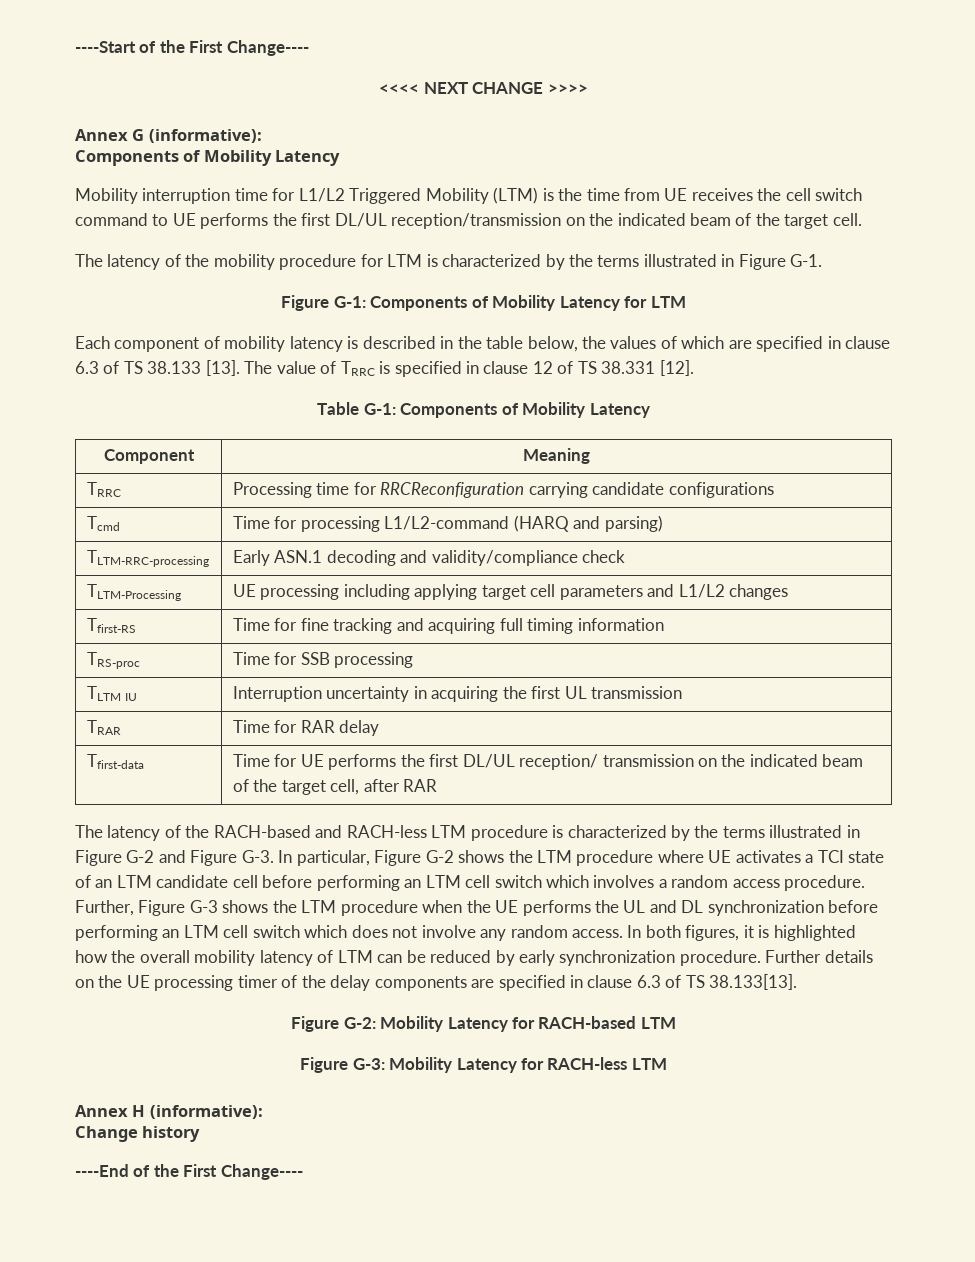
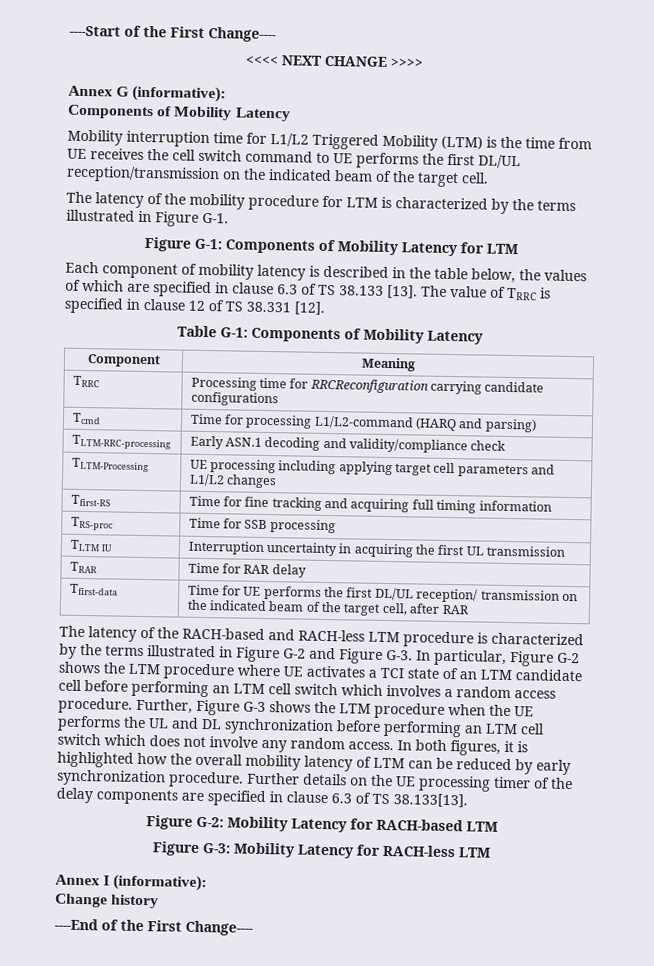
[132,1105,146,1117] H -> [103,875,111,886] I

